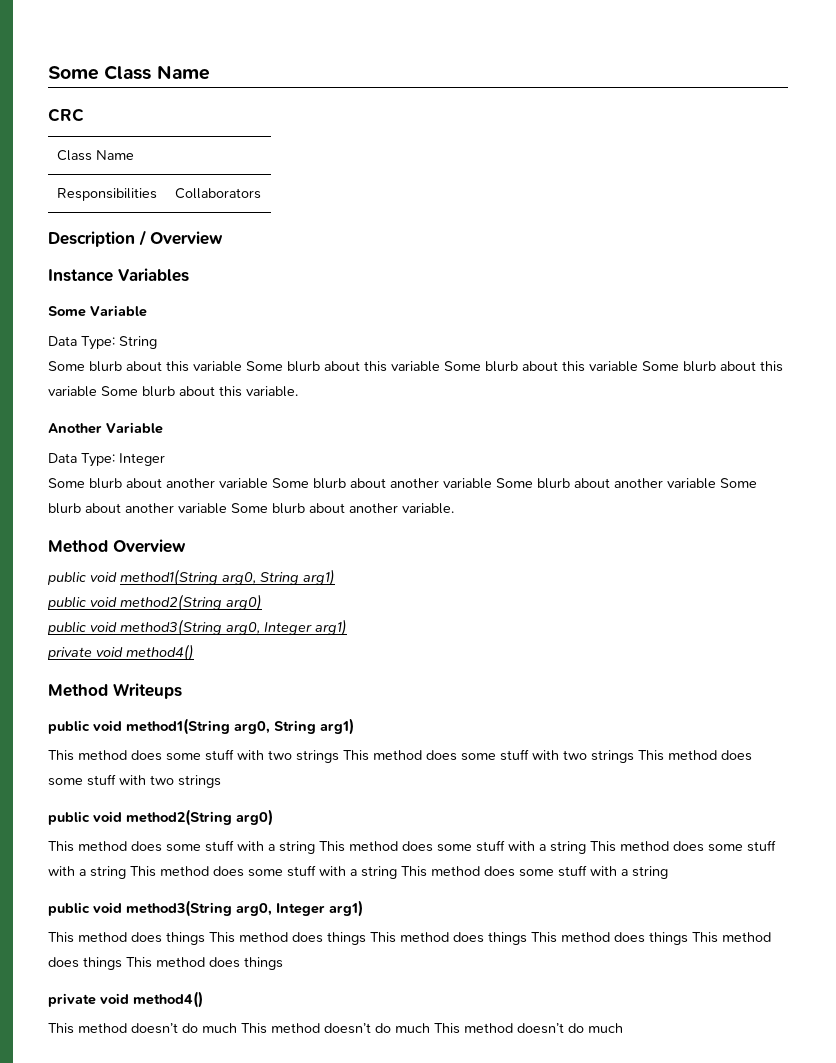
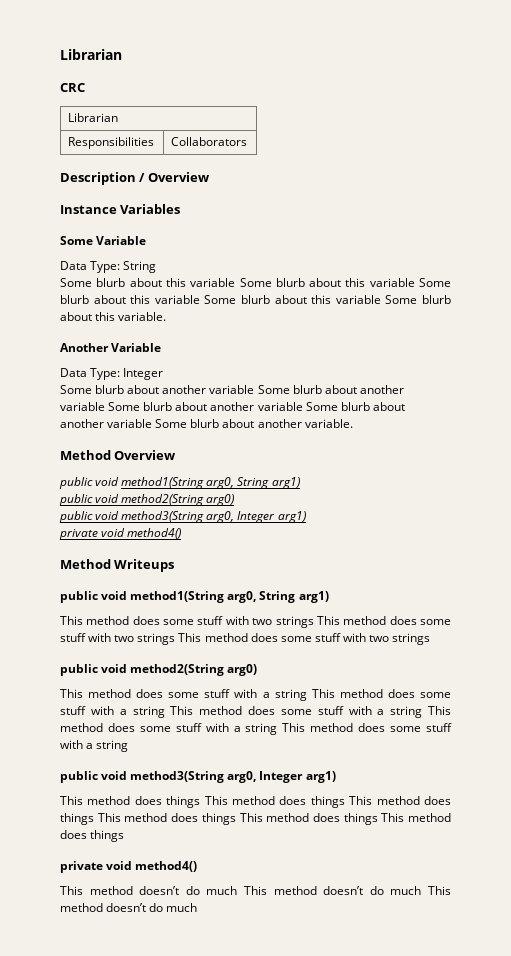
[48,65,210,80] Some Class Name -> [60,49,122,60] Librarian
[56,150,134,161] Class Name -> [68,113,119,122] Librarian

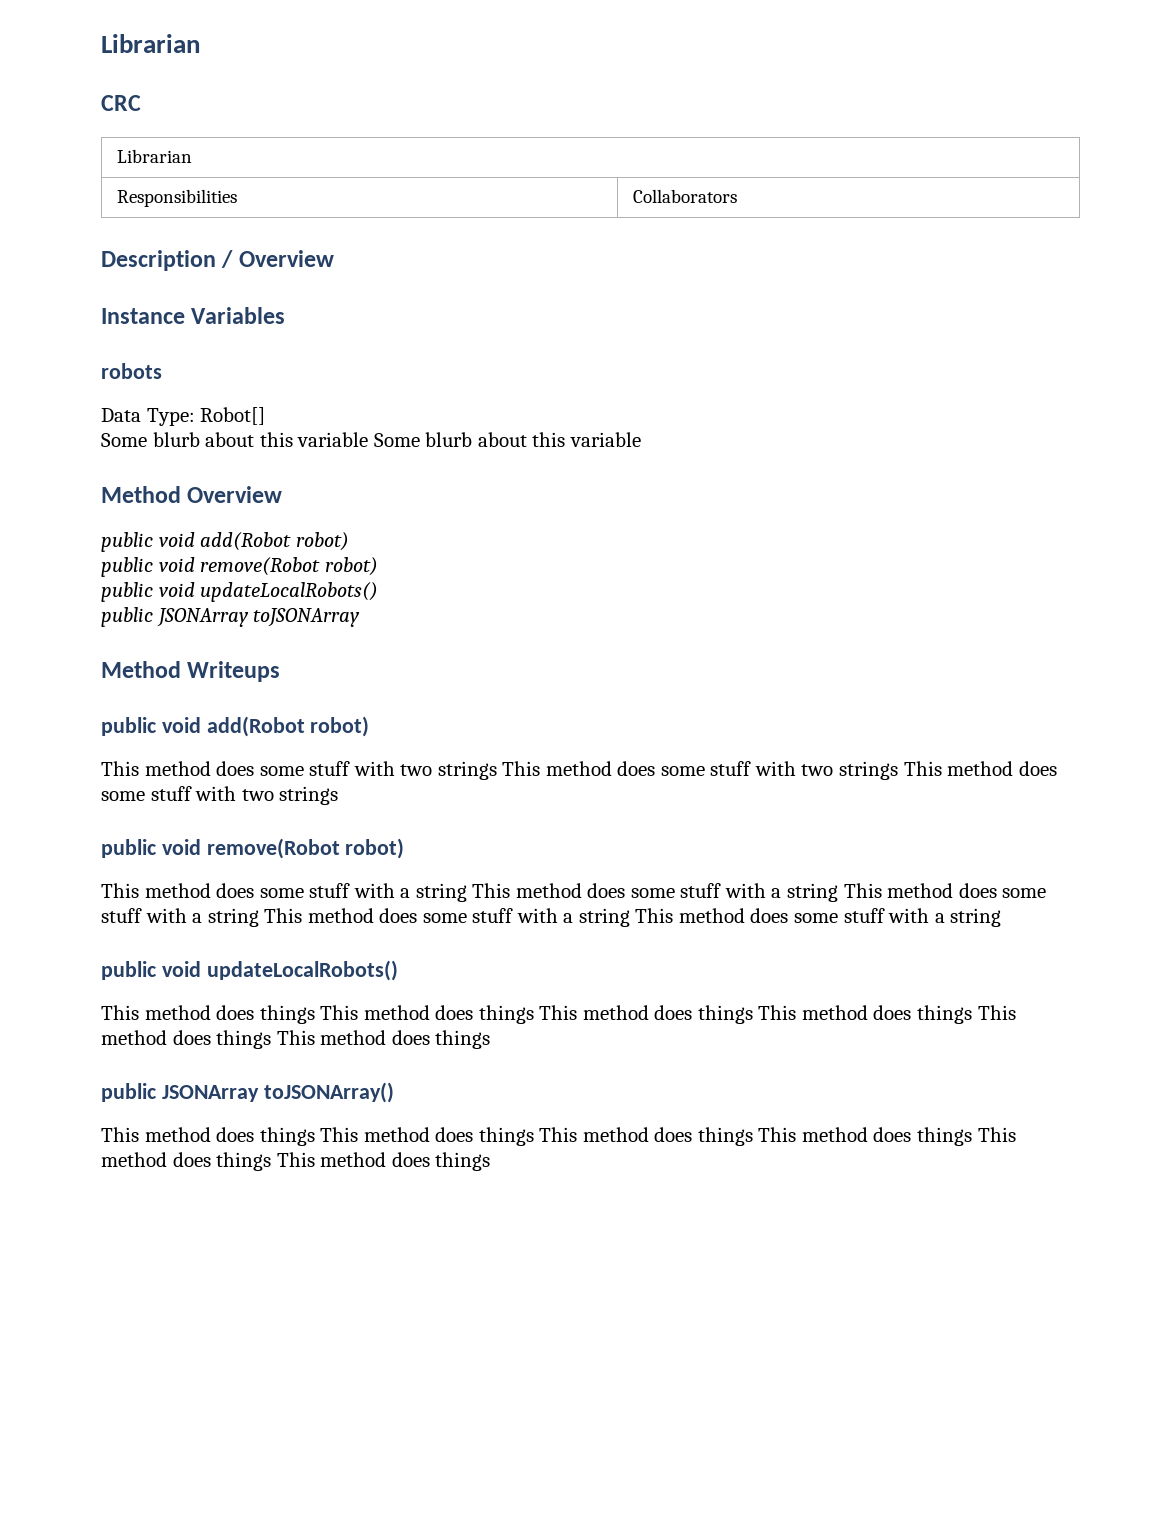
[60,236,147,245] [60,261,157,273] Some Variable // Data Type: String -> [101,363,162,379] [101,407,266,426] robots // Data Type: Robot[]
[419,278,452,287] [60,295,451,304] [60,312,167,321] [60,343,162,352] [60,368,164,380] [60,385,404,394] [60,402,405,411] [60,419,353,428] Some blurb about this variable Some blurb about this variable Some blurb about this variable. // Another Variable // Data Type: Integer // Some blurb about another variable Some blurb about another variable Some blurb about another variable Some blurb about another variable Some blurb about another variable. -> (641, 439) none
[121,477,300,489] [59,494,235,506] [59,511,306,523] [59,528,182,540] method1(String arg0, String arg1) // public void method2(String arg0) // public void method3(String arg0, Integer arg1) // private void method4() -> [200,532,349,551] [101,557,378,577] [101,582,379,602] [101,607,361,627] add(Robot robot) // public void remove(Robot robot) // public void updateLocalRobots() // public JSONArray toJSONArray
[130,591,329,603] method1(String arg0, String arg1) -> [206,716,370,737] add(Robot robot)
[130,664,258,676] method2(String arg0) -> [206,838,405,859] remove(Robot robot)
[130,771,336,783] method3(String arg0, Integer arg1) -> [206,960,398,981] updateLocalRobots()
[60,861,198,873] [60,886,452,895] [60,903,198,912] private void method4() // This method doesn’t do much This method doesn’t do much This method doesn’t do much -> [101,1082,394,1103] [101,1127,1016,1146] [101,1152,491,1171] public JSONArray toJSONArray() // This method does things This method does things This method does things This method does things This method does things This method does things

